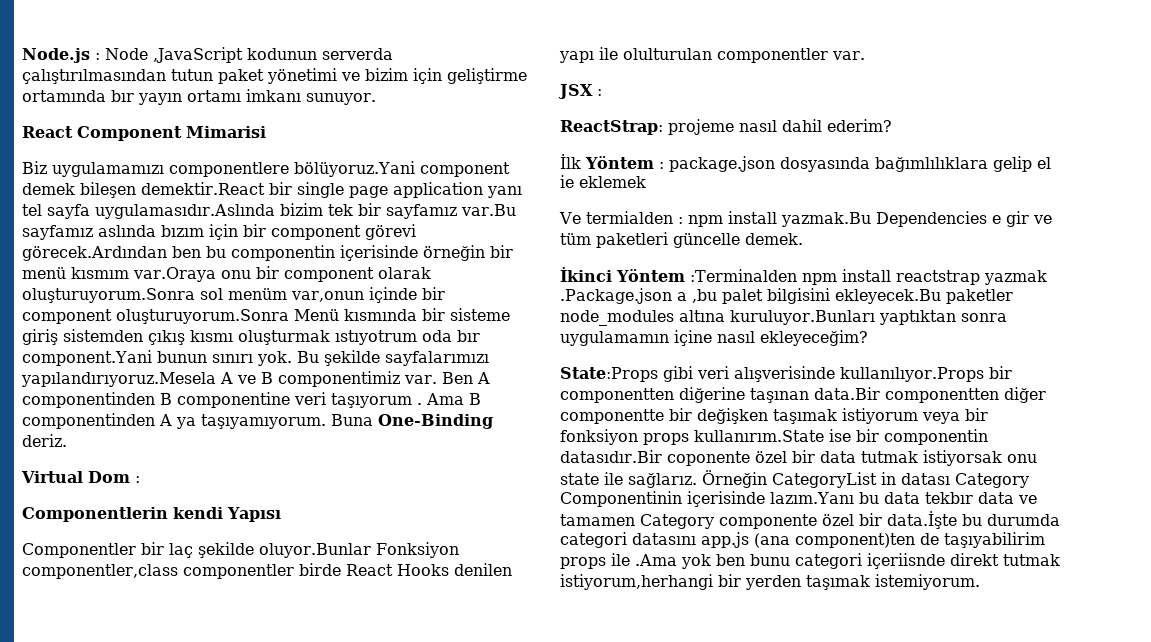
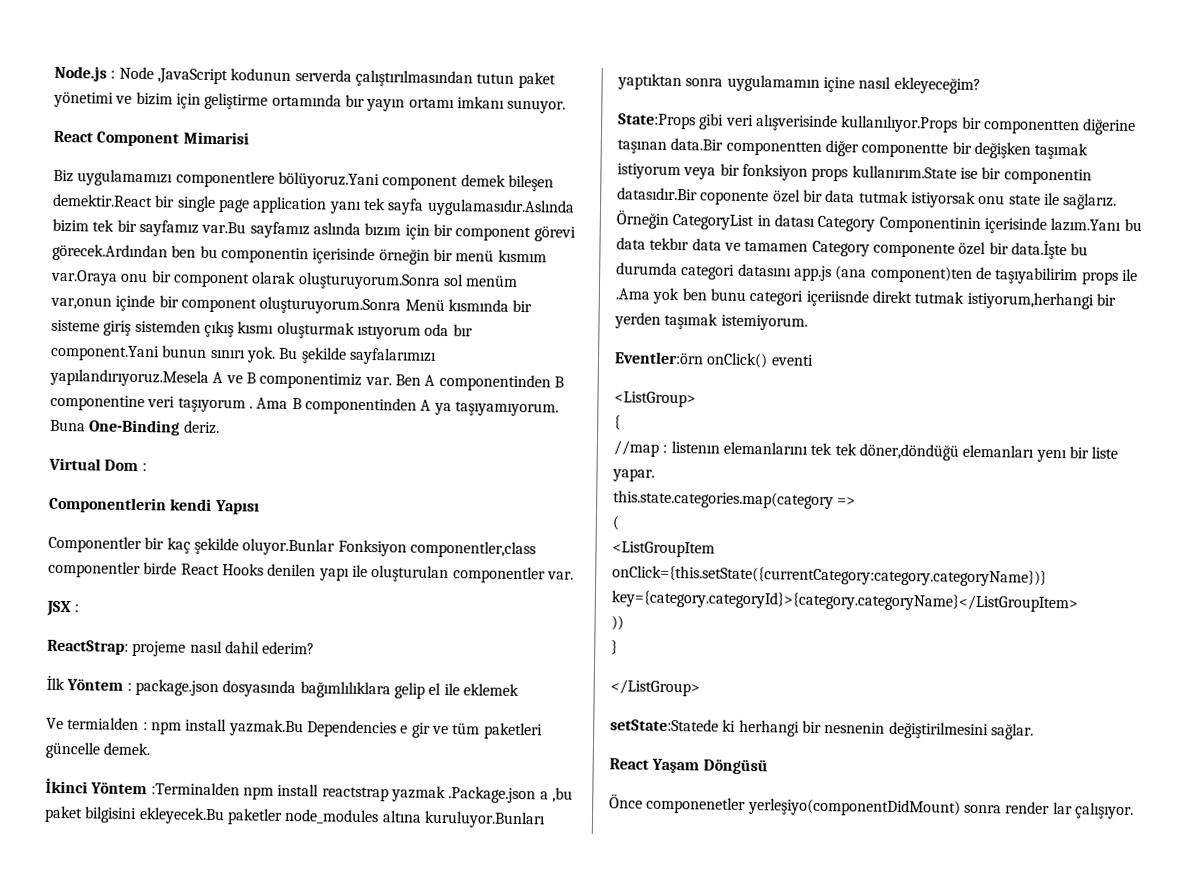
[22,204,42,216] tel -> [362,197,386,211] tek
[335,330,417,345] ıstıyotrum -> [356,324,421,340] ıstıyorum
[169,543,193,558] laç -> [166,537,191,554] kaç
[623,48,712,60] olulturulan -> [371,565,450,583] oluşturulan
[560,175,574,188] ie -> [443,683,460,696] ile
[722,289,763,304] palet -> [44,805,83,823] paket
(980, 582) none -> [614,351,814,369] [614,391,696,408] [614,415,621,430] [613,440,1119,463] [612,468,655,482] [613,490,857,510] [612,515,619,531] [612,541,715,558] [612,565,1047,587] [611,590,1078,613] [611,615,624,631] [611,640,618,655] [610,679,700,697] [610,718,1034,740] [609,758,768,775] [609,794,1134,820] // Eventler:örn onClick() eventi // <ListGroup> // { // //map : listenın elemanlarını tek tek döner,döndüğü elemanları yenı bir liste yapar. // this.state.categories.map(category => // ( // <ListGroupItem onClick={this.setState({currentCategory:category.categoryName})} key={category.categoryId}>{category.categoryName}</ListGroupItem> // )) // } // </ListGroup> // setState:Statede ki herhangi bir nesnenin değiştirilmesini sağlar. // React Yaşam Döngüsü // Önce componenetler yerleşiyo(componentDidMount) sonra render lar çalışıyor.

